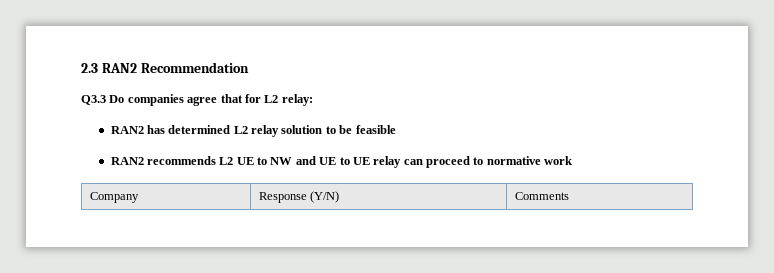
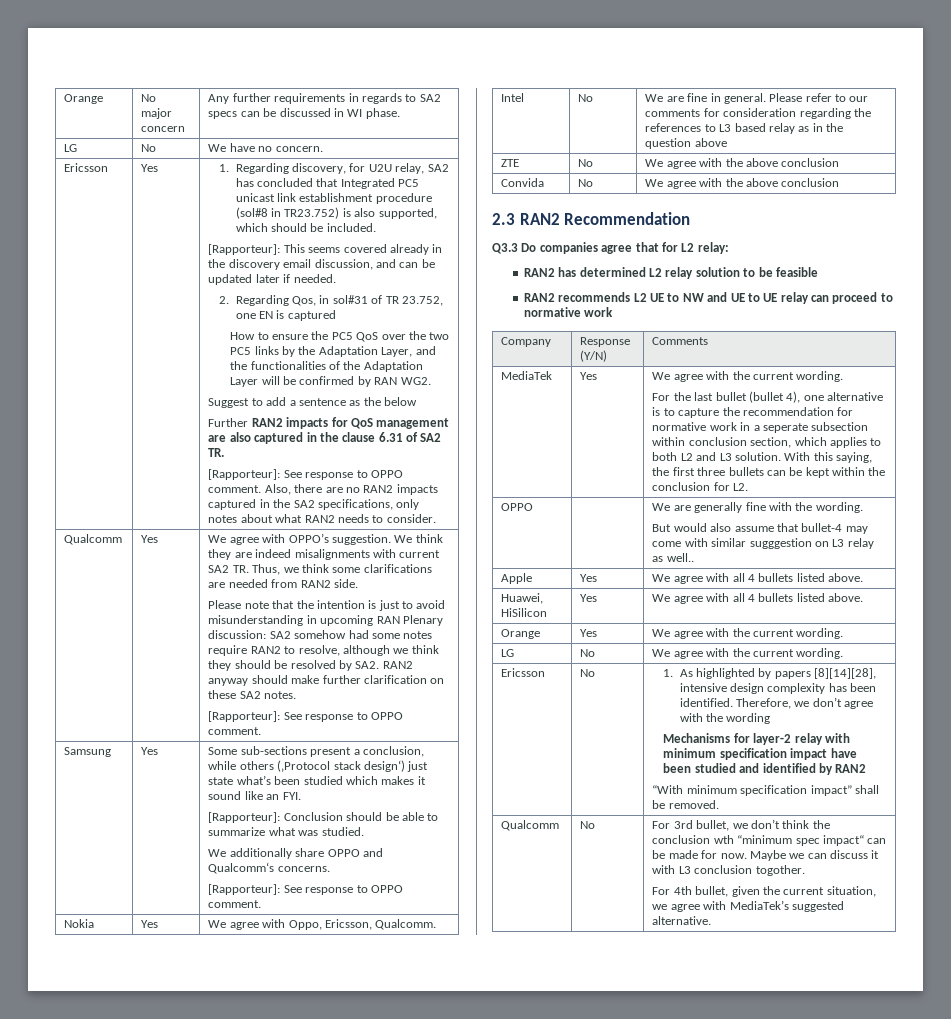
(81, 68) none -> [64,94,104,104] [141,94,157,102] [141,108,173,119] [141,126,186,132] [208,93,441,104] [208,108,400,119] [64,144,78,152] [141,144,157,152] [208,143,323,152] [64,163,109,172] [141,164,159,172] [219,163,449,174] [235,178,420,189] [235,193,432,204] [235,207,437,219] [235,223,376,232] [208,244,443,255] [208,259,435,270] [208,274,336,285] [219,295,443,306] [235,310,336,321] [230,331,450,342] [230,346,436,357] [230,361,423,372] [230,376,431,387] [208,397,418,408] [208,417,450,429] [208,432,442,444] [208,448,225,457] [208,469,403,480] [208,484,438,495] [208,499,420,510] [208,514,436,523] [64,534,123,545] [141,535,159,543] [208,533,443,545] [208,549,441,560] [208,564,432,575] [208,579,358,588] [208,600,446,611] [208,615,443,626] [208,630,433,639] [208,645,439,656] [208,660,413,671] [208,675,445,686] [208,690,297,699] [208,711,403,722] [208,727,262,735] [64,747,112,757] [141,747,159,755] [208,746,424,757] [208,760,429,772] [208,775,426,785] [208,791,301,800] [208,812,439,823] [208,827,364,836] [208,848,383,859] [208,862,330,874] [208,884,403,895] [208,900,262,908] [64,919,95,928] [141,920,159,928] [208,919,437,930] [501,93,525,102] [578,94,594,102] [645,93,869,104] [645,108,871,119] [645,123,844,134] [645,138,727,149] [501,159,520,167] [578,159,594,167] [645,158,840,169] [501,178,545,187] [578,179,594,187] [645,178,840,189] Orange | No major concern | Any further requirements in regards to SA2 specs can be discussed in WI phase. // LG | No | We have no concern. // Ericsson | Yes | 1. Regarding discovery, for U2U relay, SA2 has concluded that Integrated PC5 unicast link establishment procedure (sol#8 in TR23.752) is also supported, which should be included. // [Rapporteur]: This seems covered already in the discovery email discussion, and can be updated later if needed. // 2. Regarding Qos, in sol#31 of TR 23.752, one EN is captured // How to ensure the PC5 QoS over the two PC5 links by the Adaptation Layer, and the functionalities of the Adaptation Layer will be confirmed by RAN WG2. // Suggest to add a sentence as the below // Further RAN2 impacts for QoS management are also captured in the clause 6.31 of SA2 TR. // [Rapporteur]: See response to OPPO comment. Also, there are no RAN2 impacts captured in the SA2 specifications, only notes about what RAN2 needs to consider. // Qualcomm | Yes | We agree with OPPO’s suggestion. We think they are indeed misalignments with current SA2 TR. Thus, we think some clarifications are needed from RAN2 side. // Please note that the intention is just to avoid misunderstanding in upcoming RAN Plenary discussion: SA2 somehow had some notes require RAN2 to resolve, although we think they should be resolved by SA2. RAN2 anyway should make further clarification on these SA2 notes. // [Rapporteur]: See response to OPPO comment. // Samsung | Yes | Some sub-sections present a conclusion, while others (‚Protocol stack design‘) just state what’s been studied which makes it sound like an FYI. // [Rapporteur]: Conclusion should be able to summarize what was studied. // We additionally share OPPO and Qualcomm‘s concerns. // [Rapporteur]: See response to OPPO comment. // Nokia | Yes | We agree with Oppo, Ericsson, Qualcomm. // Intel | No | We are fine in general. Please refer to our comments for consideration regarding the references to L3 based relay as in the question above // ZTE | No | We agree with the above conclusion // Convida | No | We agree with the above conclusion //
(569, 196) none -> [501,371,553,380] [580,372,598,380] [652,371,844,382] [652,391,884,403] [652,407,854,418] [652,422,869,433] [652,437,882,448] [652,452,873,463] [652,467,886,478] [652,482,749,491] [501,503,534,511] [652,502,863,513] [652,523,868,534] [652,538,874,549] [652,553,694,562] [501,573,533,584] [580,574,598,582] [652,573,864,584] [501,593,544,604] [501,608,548,617] [580,594,598,602] [652,593,864,604] [501,629,541,639] [580,629,598,637] [652,628,844,639] [501,649,515,657] [580,649,596,657] [652,648,844,659] [501,668,546,677] [580,669,596,677] [663,668,877,679] [679,683,877,694] [679,697,874,709] [679,713,771,724] [663,733,850,745] [663,748,857,760] [663,763,867,775] [652,785,879,796] [652,800,719,809] [501,820,560,831] [580,821,596,829] [652,819,830,831] [652,835,887,846] [652,850,880,861] [652,865,805,876] [652,886,876,897] [652,900,844,912] [652,916,712,925] // MediaTek | Yes | We agree with the current wording. // For the last bullet (bullet 4), one alternative is to capture the recommendation for normative work in a seperate subsection within conclusion section, which applies to both L2 and L3 solution. With this saying, the first three bullets can be kept within the conclusion for L2. // OPPO | | We are generally fine with the wording. // But would also assume that bullet-4 may come with similar sugggestion on L3 relay as well.. // Apple | Yes | We agree with all 4 bullets listed above. // Huawei, HiSilicon | Yes | We agree with all 4 bullets listed above. // Orange | Yes | We agree with the current wording. // LG | No | We agree with the current wording. // Ericsson | No | 1. As highlighted by papers [8][14][28], intensive design complexity has been identified. Therefore, we don’t agree with the wording // Mechanisms for layer-2 relay with minimum specification impact have been studied and identified by RAN2 // “With minimum specification impact” shall be removed. // Qualcomm | No | For 3rd bullet, we don’t think the conclusion wth “minimum spec impact“ can be made for now. Maybe we can discuss it with L3 conclusion togother. // For 4th bullet, given the current situation, we agree with MediaTek’s suggested alternative.

